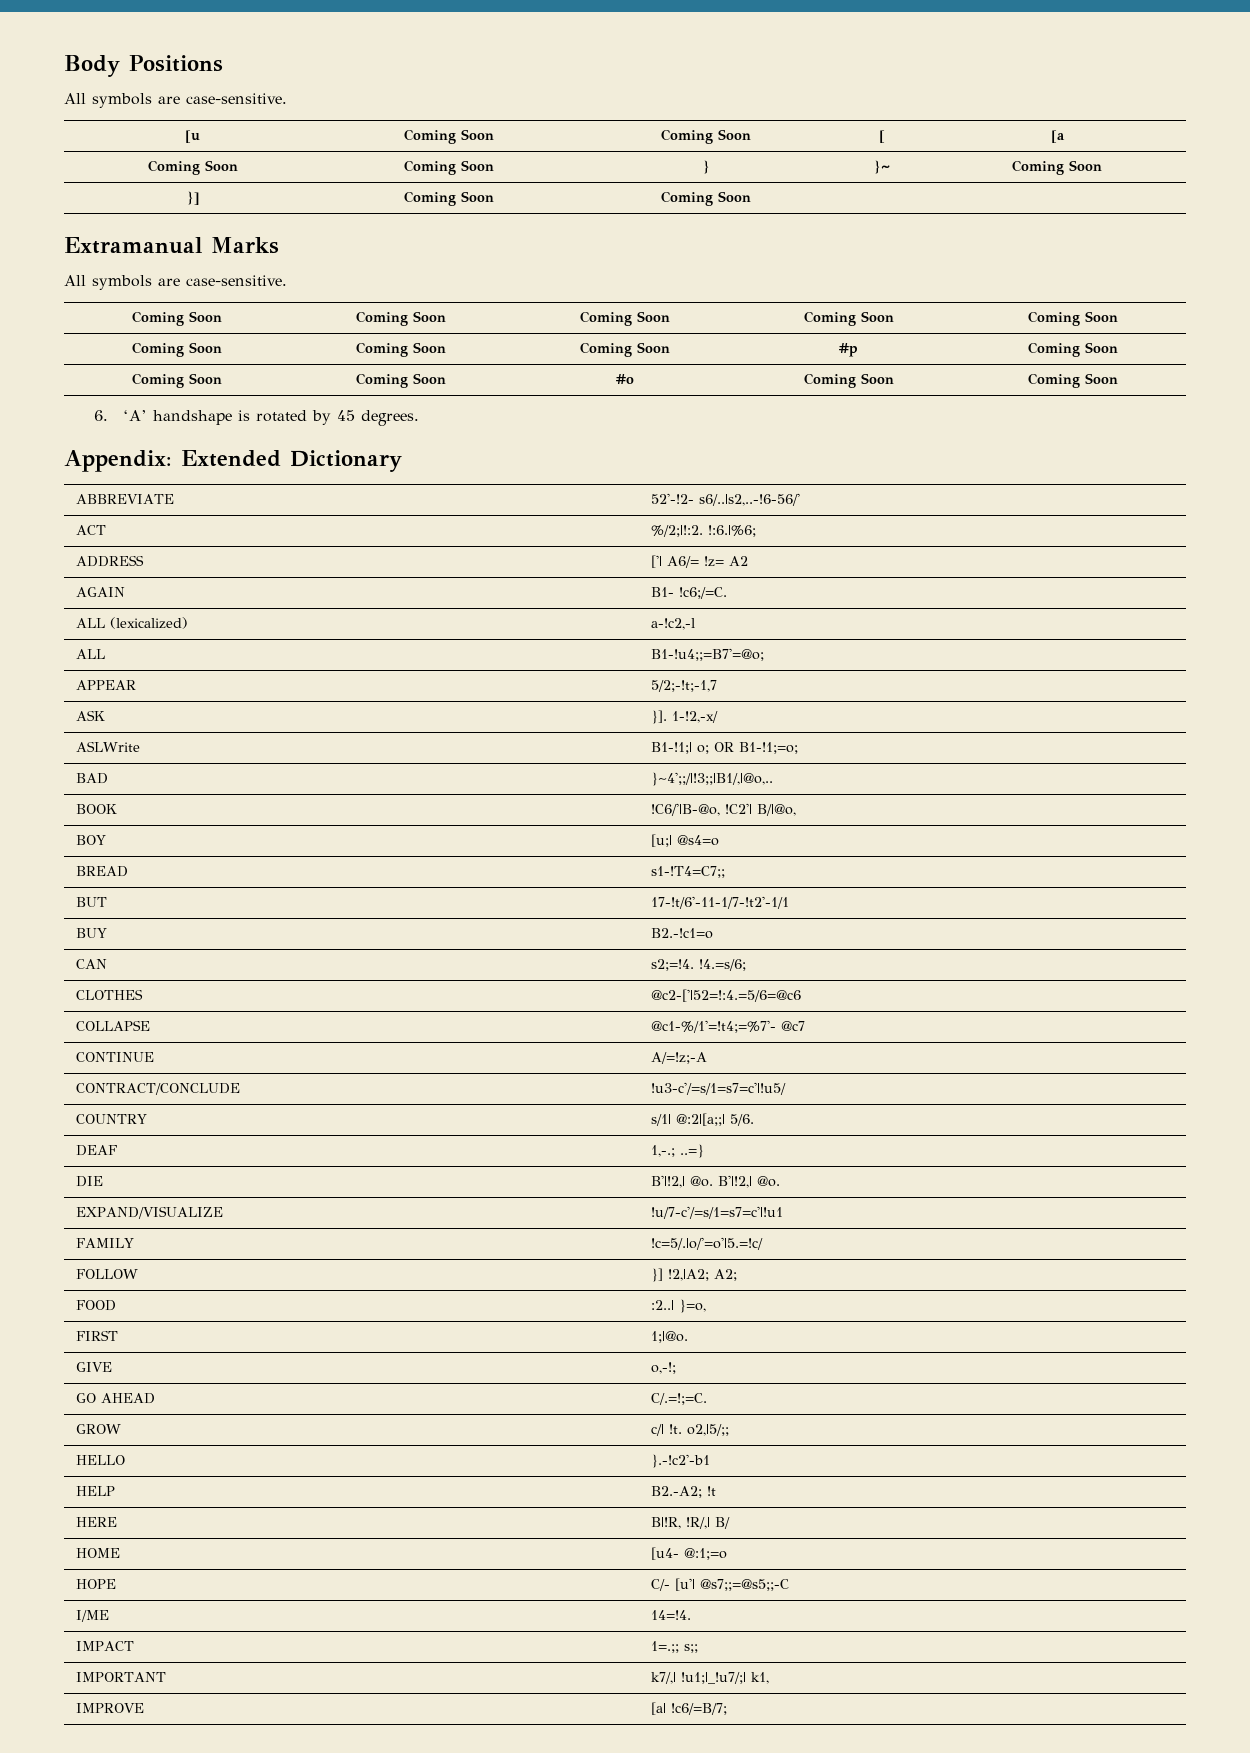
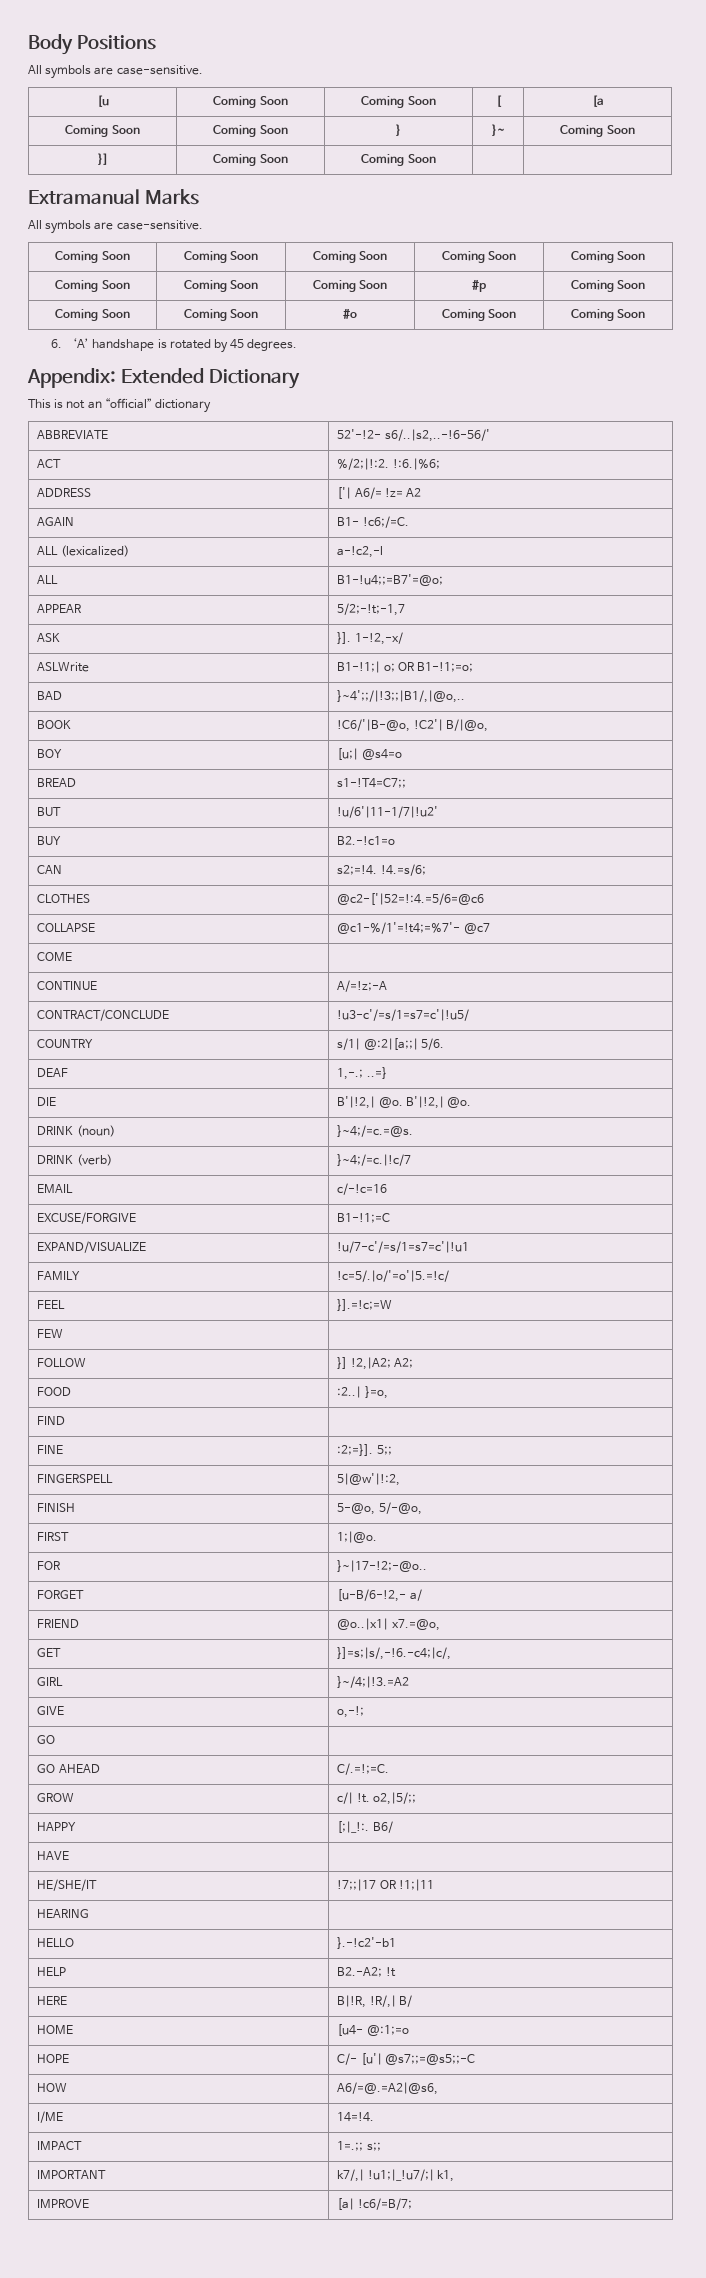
(402, 461) none -> [28,398,212,413] // This is not an “official” dictionary
[651,896,790,909] 17-!t/6'-11-1/7-!t2'-1/1 -> [337,806,439,818] !u/6'|11-1/7|!u2'
(806, 1026) none -> [37,952,73,961] // COME |
(781, 1181) none -> [37,1125,115,1137] [337,1125,414,1137] [37,1154,112,1166] [337,1154,412,1166] [37,1184,74,1193] [337,1183,388,1195] [37,1212,137,1224] [337,1213,391,1223] // DRINK (noun) | }~4;/=c.=@s. // DRINK (verb) | }~4;/=c.|!c/7 // EMAIL | c/-!c=16 // EXCUSE/FORGIVE | B1-!1;=C
(764, 1243) none -> [37,1300,66,1309] [337,1299,393,1311] [37,1329,64,1338] // FEEL | }].=!c;=W // FEW |
[76,1330,119,1341] [651,1331,689,1343] FIRST | 1;|@o. -> [37,1416,66,1425] [37,1445,64,1454] [337,1444,392,1456] [37,1474,114,1483] [337,1473,401,1486] [37,1503,76,1512] [337,1502,422,1515] [37,1532,70,1541] [337,1531,378,1543] [37,1561,62,1570] [337,1560,428,1572] [37,1590,85,1599] [337,1589,422,1602] [37,1619,80,1628] [337,1618,440,1631] [37,1648,62,1657] [337,1647,452,1660] [37,1677,64,1686] [337,1676,410,1688] FIND | // FINE | :2;=}]. 5;; // FINGERSPELL | 5|@w'|!:2, // FINISH | 5-@o, 5/-@o, // FIRST | 1;|@o. // FOR | }~|17-!2;-@o.. // FORGET | [u-B/6-!2,- a/ // FRIEND | @o..|x1| x7.=@o, // GET | }]=s;|s/,-!6.-c4;|c/, // GIRL | }~/4;|!3.=A2
(677, 1368) none -> [37,1735,56,1744] // GO |
(730, 1430) none -> [37,1822,77,1831] [337,1821,393,1833] [37,1851,70,1860] [37,1879,98,1891] [337,1879,434,1891] [37,1909,90,1918] // HAPPY | [;|_!:. B6/ // HAVE | // HE/SHE/IT | !7;;|17 OR !1;|11 // HEARING |
(790, 1585) none -> [37,2083,68,2092] [337,2082,439,2095] // HOW | A6/=@.=A2|@s6,

